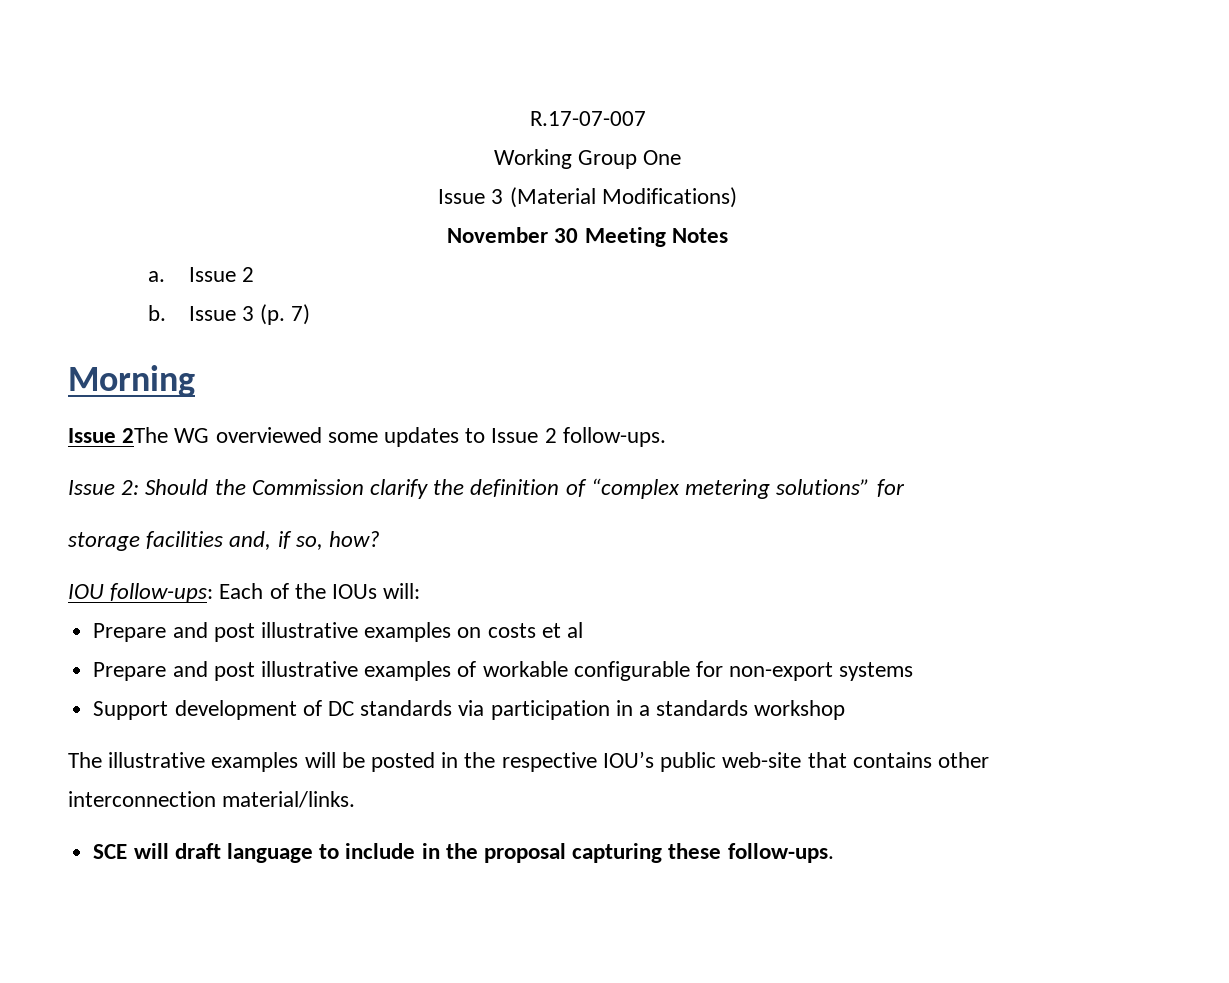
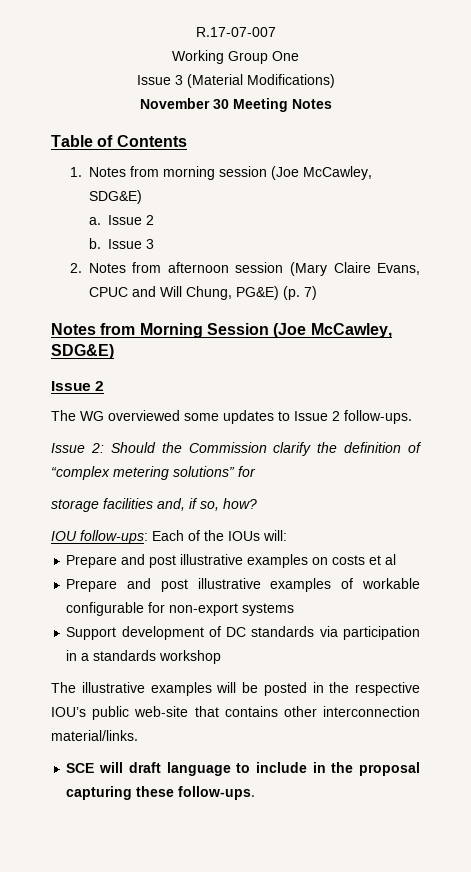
(728, 235) none -> [51,135,187,147] [69,166,372,180] [88,190,142,204] // Table of Contents // 1. Notes from morning session (Joe McCawley, SDG&E)
(254, 313) none -> [69,262,420,276] [88,286,279,300] // 2. Notes from afternoon session (Mary Claire Evans, CPUC and Will Chung, PG&E)
(311, 314) none -> [51,323,136,335] Notes from
[68,427,169,443] // Issue 2The -> [206,323,392,338] [51,344,114,359] [51,381,105,391] [51,410,76,421] Session (Joe McCawley, SDG&E) // Issue 2 // The

